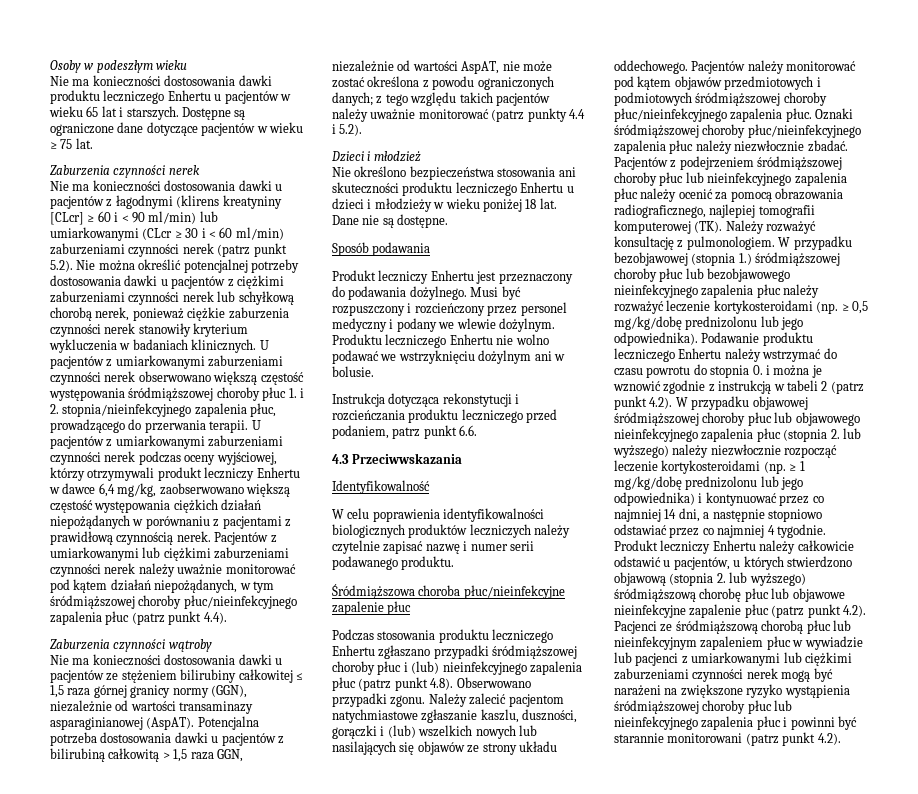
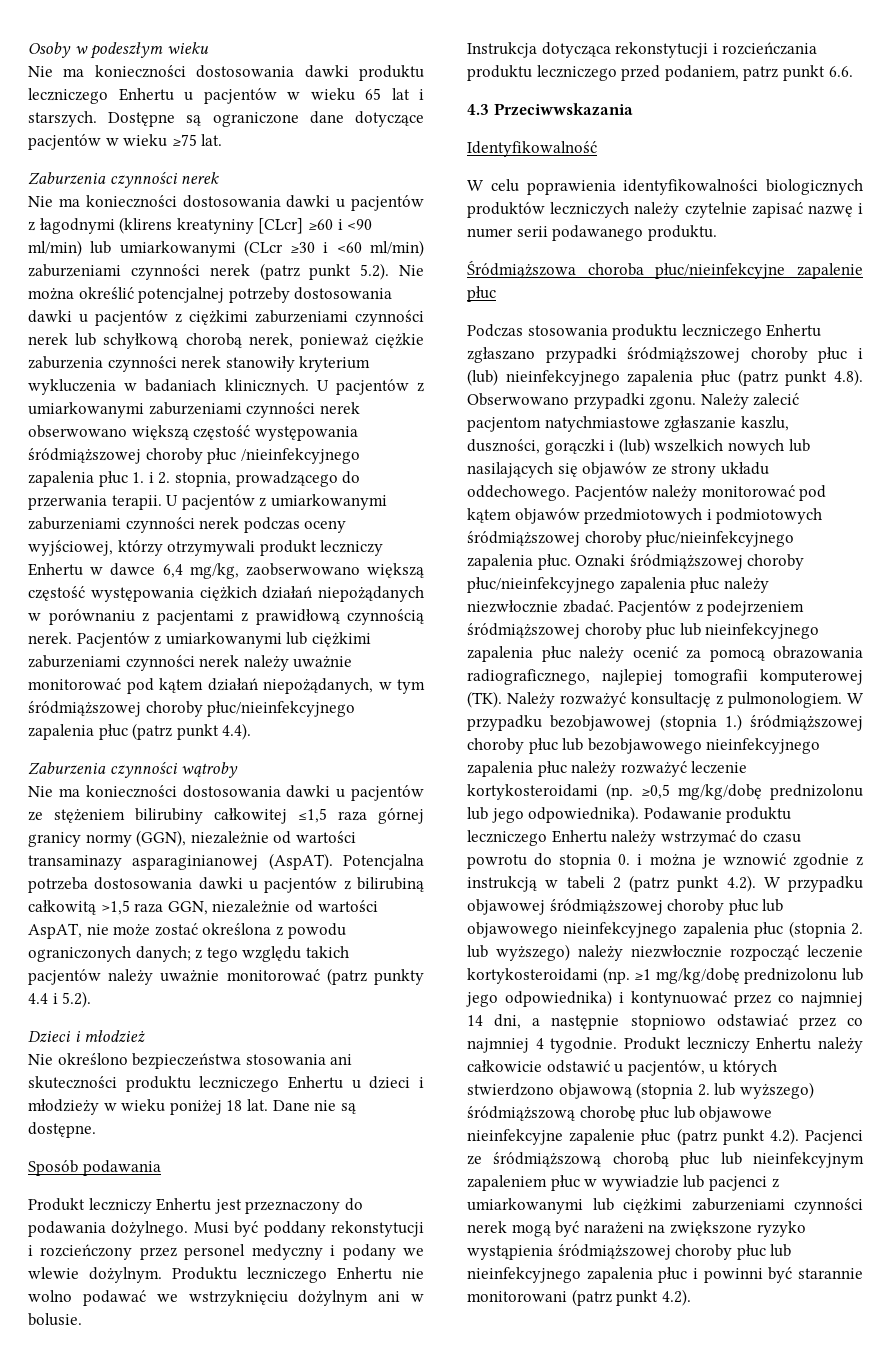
[50,139,73,149] ≥ 75 -> [171,134,197,146] ≥75
[87,211,218,224] [50,227,233,241] ≥ 60 i < 90 ml/min) lub umiarkowanymi (CLcr ≥ 30 i < 60 -> [307,219,373,230] [28,240,362,257] ≥60 i <90 ml/min) lub umiarkowanymi (CLcr ≥30 i <60
[288,388,304,398] [50,403,277,417] 1. i 2. stopnia/nieinfekcyjnego zapalenia płuc, -> [240,448,360,464] [28,471,231,487] /nieinfekcyjnego zapalenia płuc 1. i 2. stopnia,
[295,673,303,680] [50,685,64,698] ≤ 1,5 -> [298,808,327,823] ≤1,5
[162,749,188,762] > 1,5 -> [100,900,130,915] >1,5
[332,305,405,316] rozpuszczony -> [263,1221,424,1237] poddany rekonstytucji
[841,301,868,314] ≥ 0,5 -> [641,784,670,799] ≥0,5
[789,461,805,471] ≥ 1 -> [634,969,652,980] ≥1

